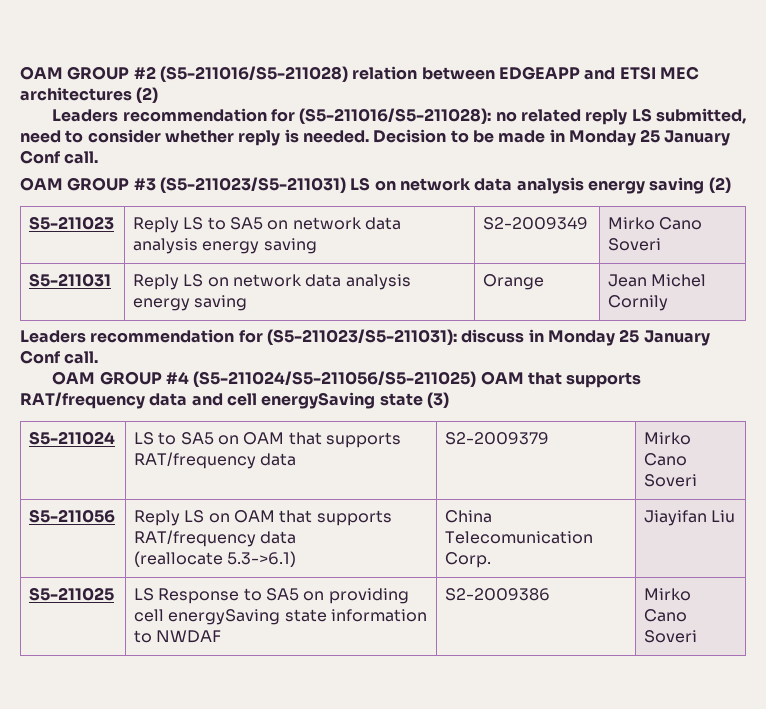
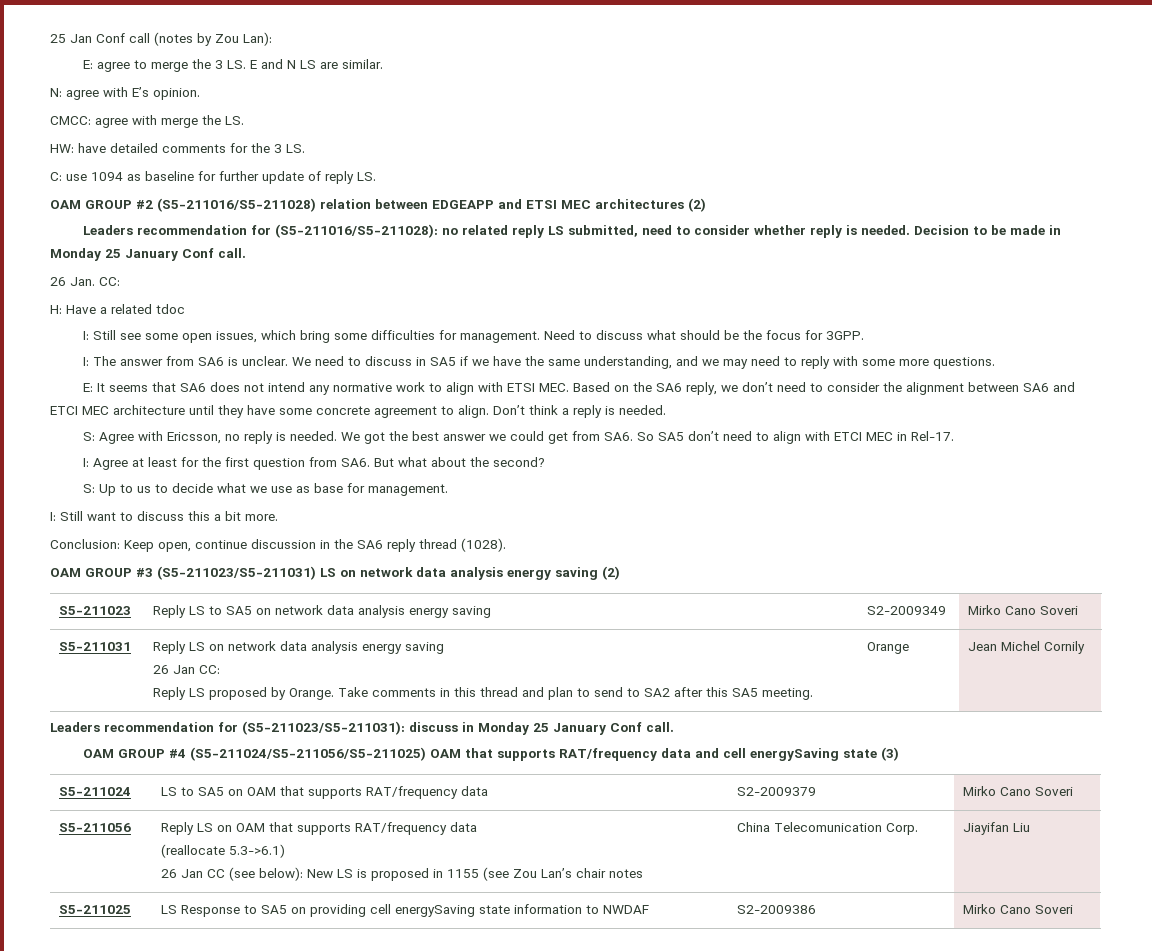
(20, 73) none -> [50,32,272,46] [82,59,383,72] [50,87,200,100] [50,115,244,128] [50,143,305,153] [50,171,376,184] 25 Jan Conf call (notes by Zou Lan): // E: agree to merge the 3 LS. E and N LS are similar. // N: agree with E’s opinion. // CMCC: agree with merge the LS. // HW: have detailed comments for the 3 LS. // C: use 1094 as baseline for further update of reply LS. //
(99, 157) none -> [50,277,120,286] [50,304,185,314] [82,330,864,343] [82,356,995,369] [82,382,1075,395] [50,405,666,418] [82,431,954,444] [82,457,545,470] [82,483,448,496] [50,511,278,521] [50,538,506,552] // 26 Jan. CC: // H: Have a related tdoc // I: Still see some open issues, which bring some difficulties for management. Need to discuss what should be the focus for 3GPP. // I: The answer from SA6 is unclear. We need to discuss in SA5 if we have the same understanding, and we may need to reply with some more questions. // E: It seems that SA6 does not intend any normative work to align with ETSI MEC. Based on the SA6 reply, we don’t need to consider the alignment between SA6 and ETCI MEC architecture until they have some concrete agreement to align. Don’t think a reply is needed. // S: Agree with Ericsson, no reply is needed. We got the best answer we could get from SA6. So SA5 don’t need to align with ETCI MEC in Rel-17. // I: Agree at least for the first question from SA6. But what about the second? // S: Up to us to decide what we use as base for management. // I: Still want to discuss this a bit more. // Conclusion: Keep open, continue discussion in the SA6 reply thread (1028).
(248, 303) none -> [153,665,221,674] [153,687,814,700] // 26 Jan CC: // Reply LS proposed by Orange. Take comments in this thread and plan to send to SA2 after this SA5 meeting.
(297, 559) none -> [161,867,644,881] // 26 Jan CC (see below): New LS is proposed in 1155 (see Zou Lan’s chair notes

